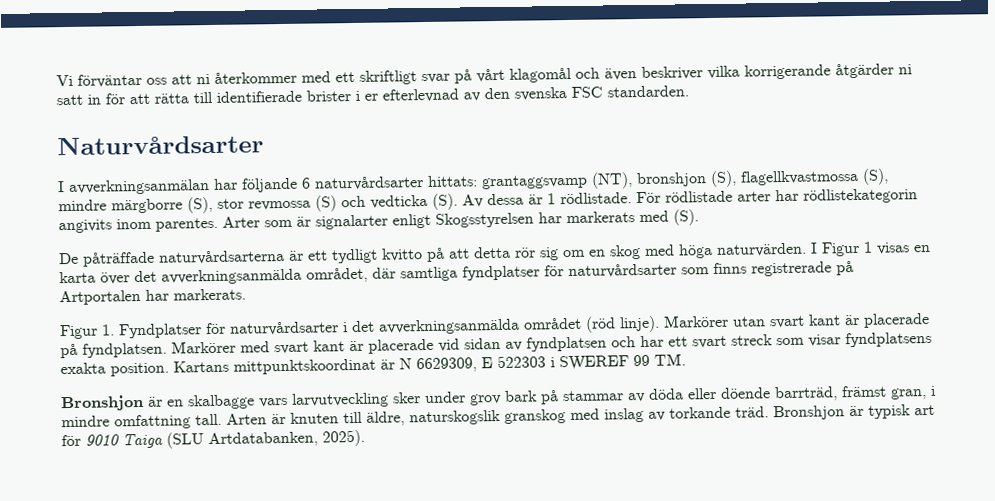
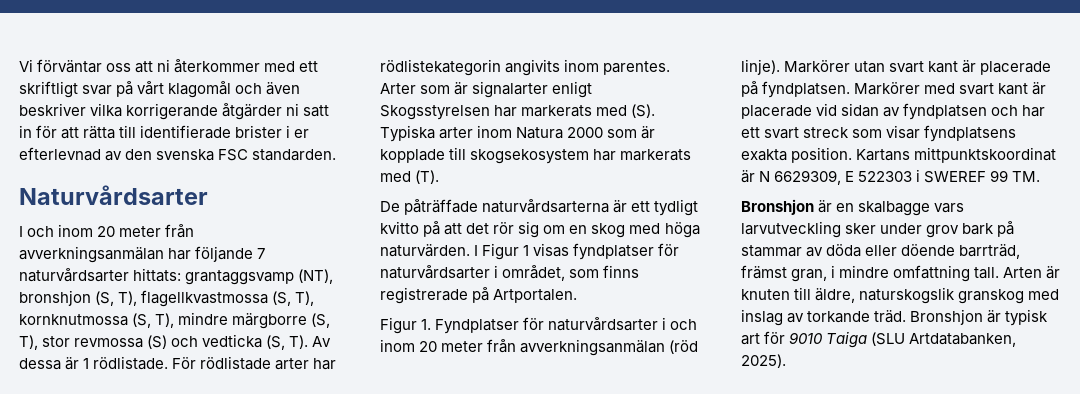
(65, 187) none -> [27,224,195,238] och inom 20 meter från
[301,177,311,189] 6 -> [257,248,266,259] 7
[710,168,889,188] [58,196,213,214] (S), flagellkvastmossa (S), mindre märgborre (S), -> [95,290,315,307] [19,312,331,329] [19,335,38,350] (S, T), flagellkvastmossa (S, T), kornknutmossa (S, T), mindre märgborre (S, T),
[432,193,458,210] (S). -> [266,335,309,350] (S, T).
(699, 217) none -> [380,125,656,142] [380,147,692,164] [380,170,440,184] Typiska arter inom Natura 2000 som är kopplade till skogsekosystem har markerats med (T).
[473,246,511,259] detta -> [466,223,490,234] det
[913,244,931,253] [59,266,458,285] en karta över det avverkningsanmälda området, där samtliga -> (570, 250) none
(677, 271) none -> [494,265,566,281] i området,
[59,288,246,306] Artportalen har markerats. -> [493,289,578,303] Artportalen.
[351,317,582,335] det avverkningsanmälda området -> [670,319,698,330] [380,339,666,356] och inom 20 meter från avverkningsanmälan

